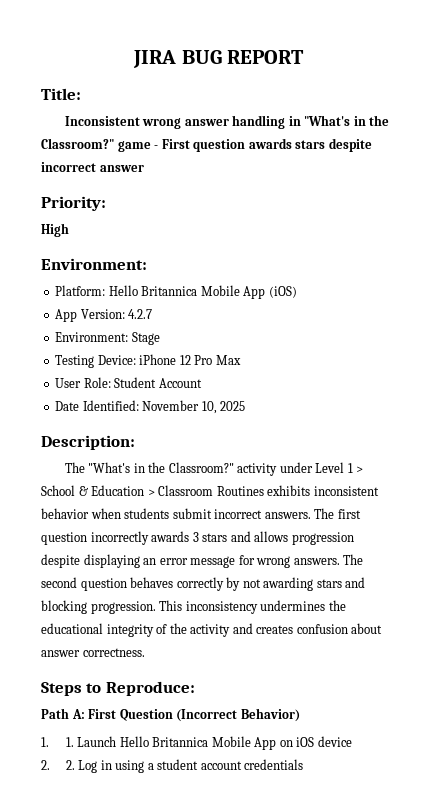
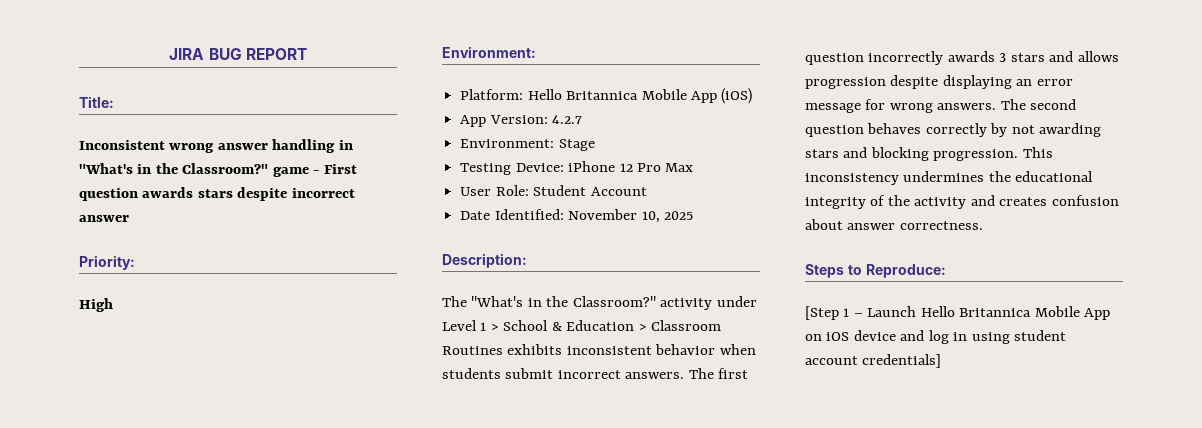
[41,708,300,722] [41,737,74,747] Path A: First Question (Incorrect Behavior) // 1. 1. -> [805,306,863,320] [Step 1 –
[41,760,98,773] // 2. 2. Log -> [900,330,949,344] and log
[147,763,154,770] a -> (1010, 338) none
[244,759,304,770] credentials -> [862,354,942,368] credentials]

